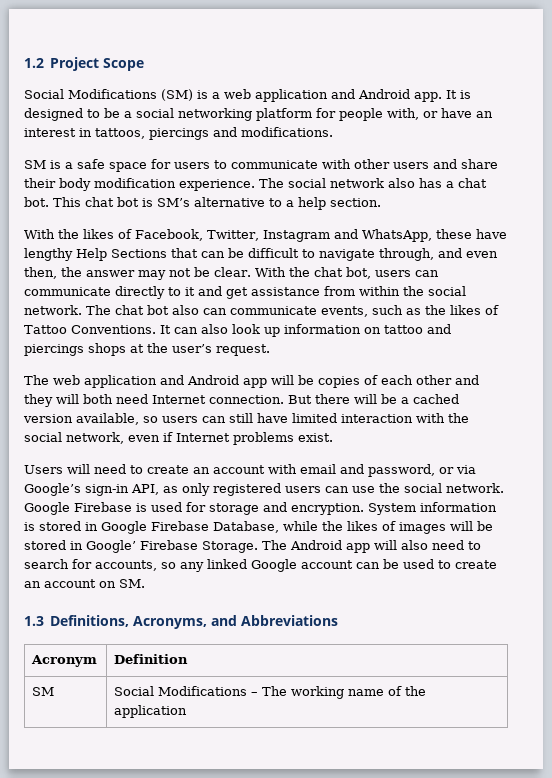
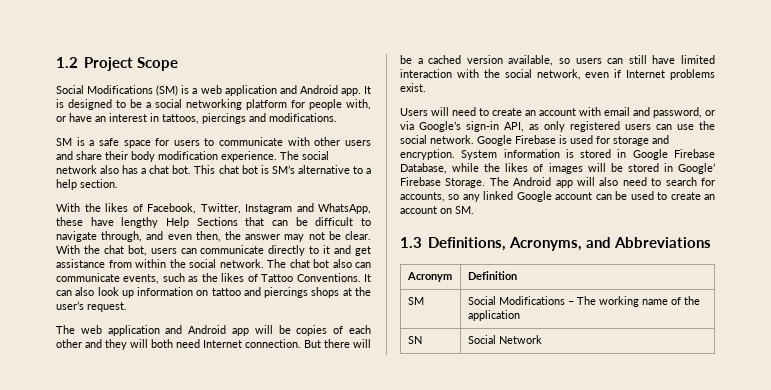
(188, 711) none -> [407,336,422,344] [467,335,542,344] // SN | Social Network

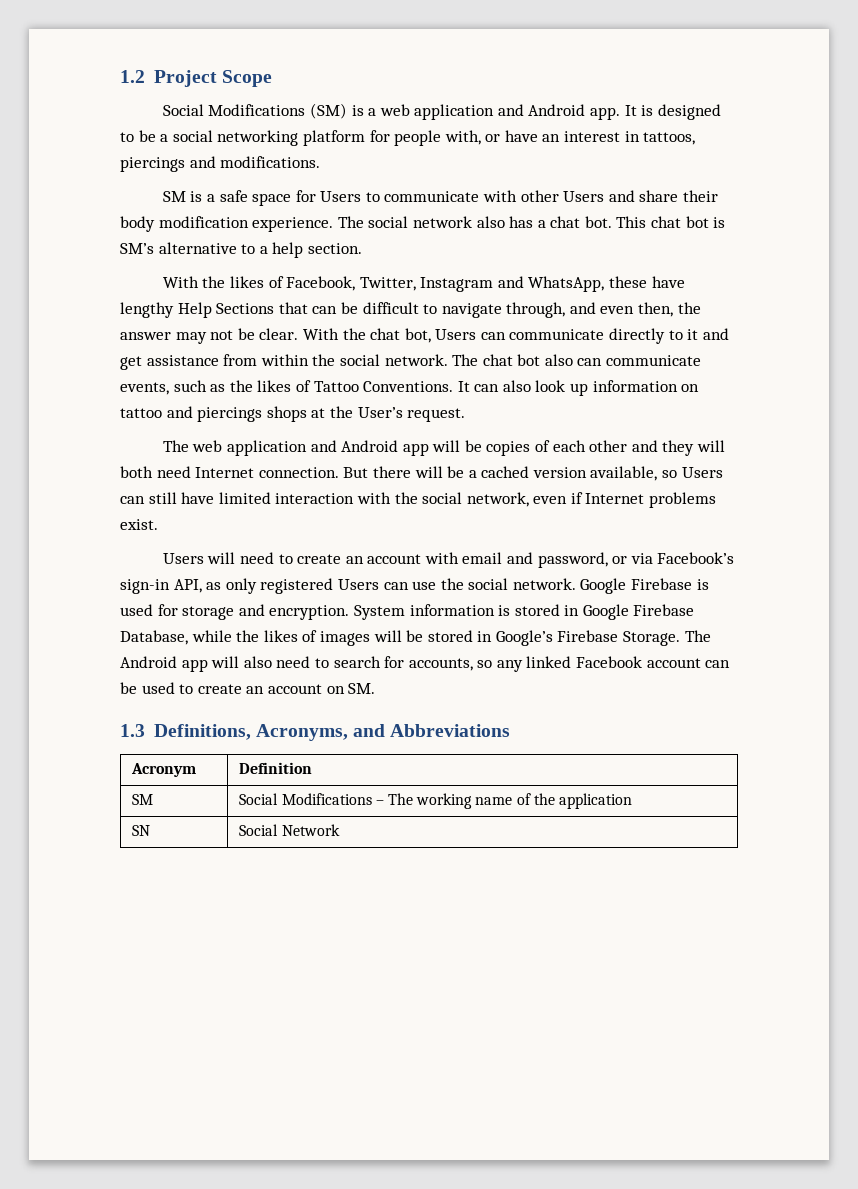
[173,140,200,146] users -> [320,191,362,202] Users
[344,140,371,146] users -> [563,191,605,202] Users
[150,248,177,254] users -> [435,329,477,340] Users
[56,301,84,310] user’s -> [357,407,403,418] User’s
[575,58,602,64] users -> [681,467,723,478] Users
[419,121,461,132] Google’s -> [657,552,735,564] Facebook’s
[625,124,651,130] users -> [337,579,379,590] Users
[678,163,715,174] Google’ -> [495,630,553,646] Google’s
[516,191,552,202] Google -> [576,656,643,668] Facebook

